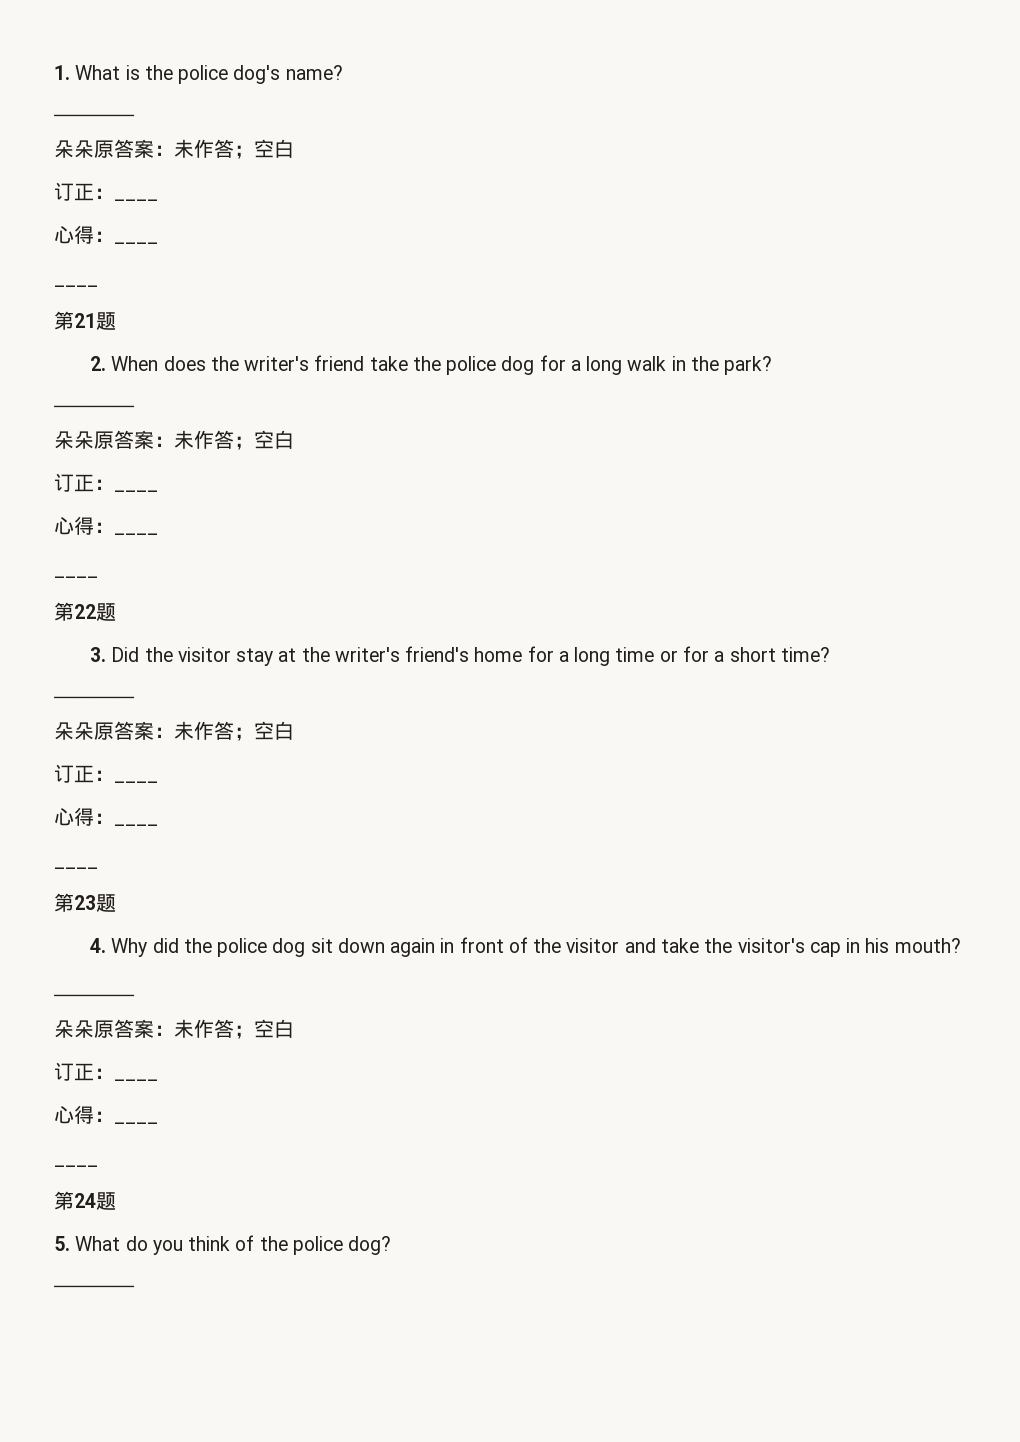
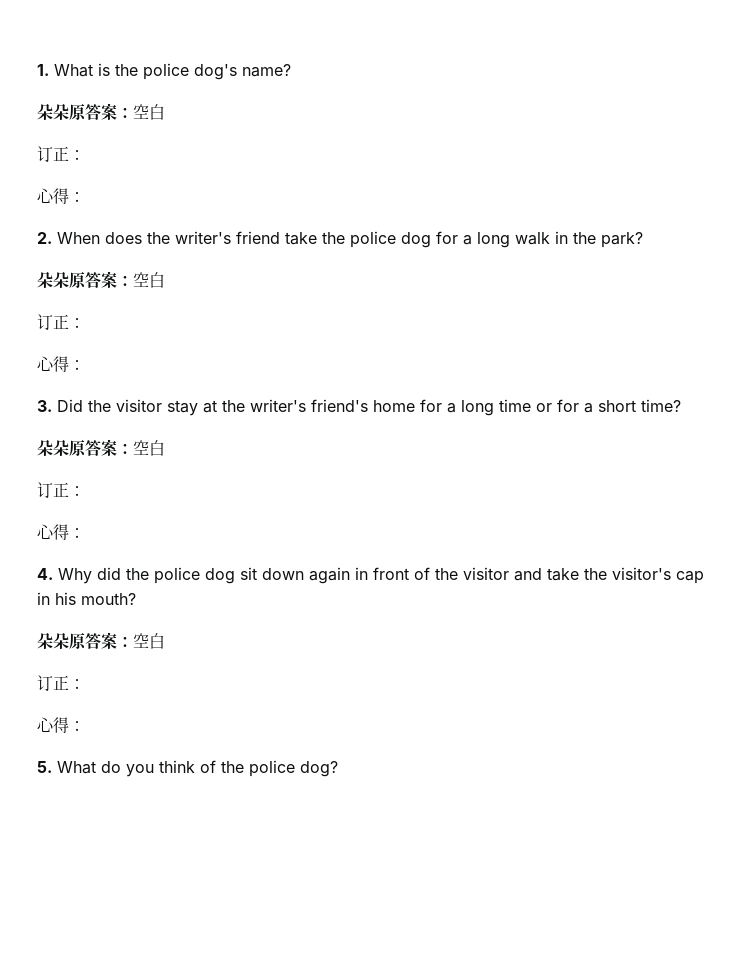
[54,113,135,117] [54,139,294,159] [54,182,114,201] [114,199,158,201] [54,225,114,244] [114,242,158,244] [54,285,98,287] [54,311,116,330] // ＿＿＿＿ // 朵朵原答案：未作答；空白 // 订正：____ // 心得：____ // ____ // 第21题 -> [37,103,165,121] [37,146,85,162] [37,188,85,204] // 朵朵原答案：空白 // 订正： // 心得：
[54,404,135,408] [54,430,294,450] [54,473,114,492] [114,490,158,492] [54,516,114,535] [114,533,158,535] [54,576,98,578] [54,602,116,621] // ＿＿＿＿ // 朵朵原答案：未作答；空白 // 订正：____ // 心得：____ // ____ // 第22题 -> [37,271,165,289] [37,314,85,330] [37,356,85,372] // 朵朵原答案：空白 // 订正： // 心得：
[54,695,135,699] [54,721,294,741] [54,764,114,783] [114,781,158,783] [54,807,114,826] [114,824,158,826] [54,867,98,869] [54,893,116,912] // ＿＿＿＿ // 朵朵原答案：未作答；空白 // 订正：____ // 心得：____ // ____ // 第23题 -> [37,439,165,457] [37,482,85,498] [37,524,85,540] // 朵朵原答案：空白 // 订正： // 心得：
[54,993,135,997] [54,1019,294,1039] [54,1062,114,1081] [114,1079,158,1081] [54,1105,114,1124] [114,1122,158,1124] [54,1165,98,1167] [54,1191,116,1210] // ＿＿＿＿ // 朵朵原答案：未作答；空白 // 订正：____ // 心得：____ // ____ // 第24题 -> [37,632,165,650] [37,675,85,691] [37,717,85,733] // 朵朵原答案：空白 // 订正： // 心得：
[54,1284,135,1288] // ＿＿＿＿ -> (338, 769) none

